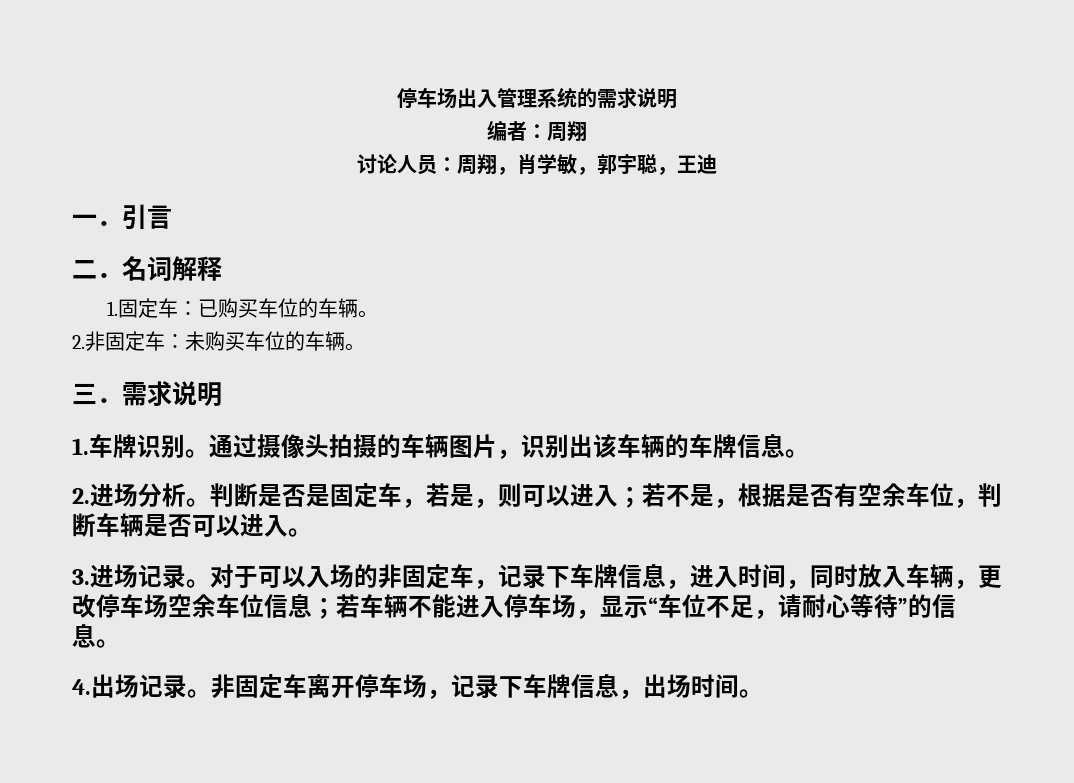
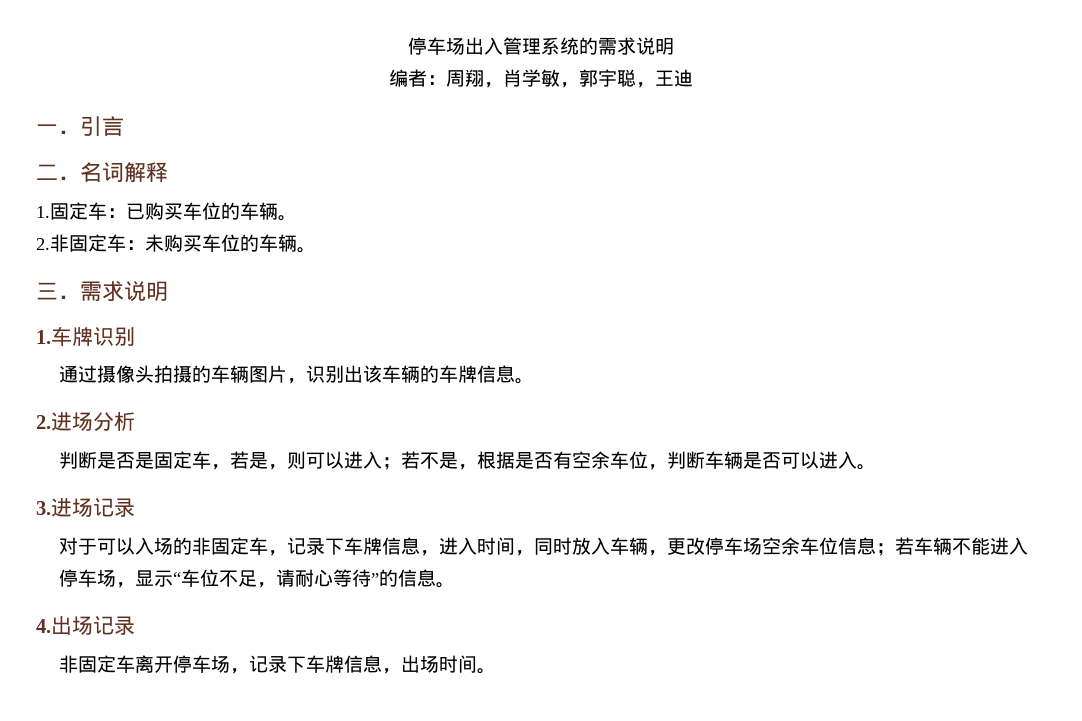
[357,154,497,175] // 讨论人员：周翔 -> (484, 78) none
[185,449,209,458] 。 -> (135, 336) //
[186,498,210,507] 。 -> (135, 421) //
[186,579,210,588] 。 -> (135, 507) //
[187,689,211,698] 。 -> (135, 625) //

